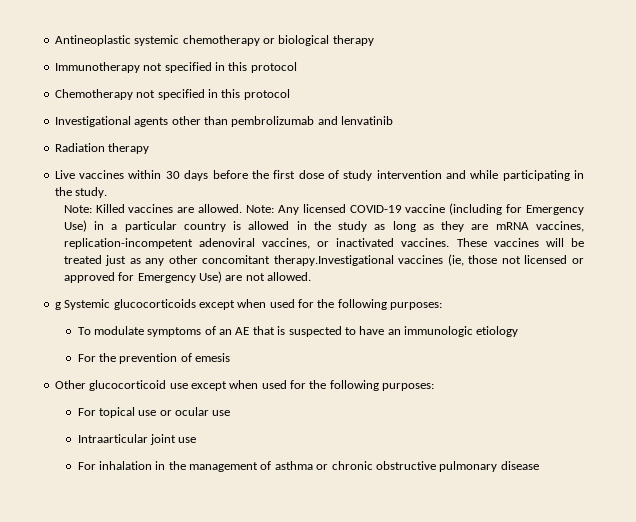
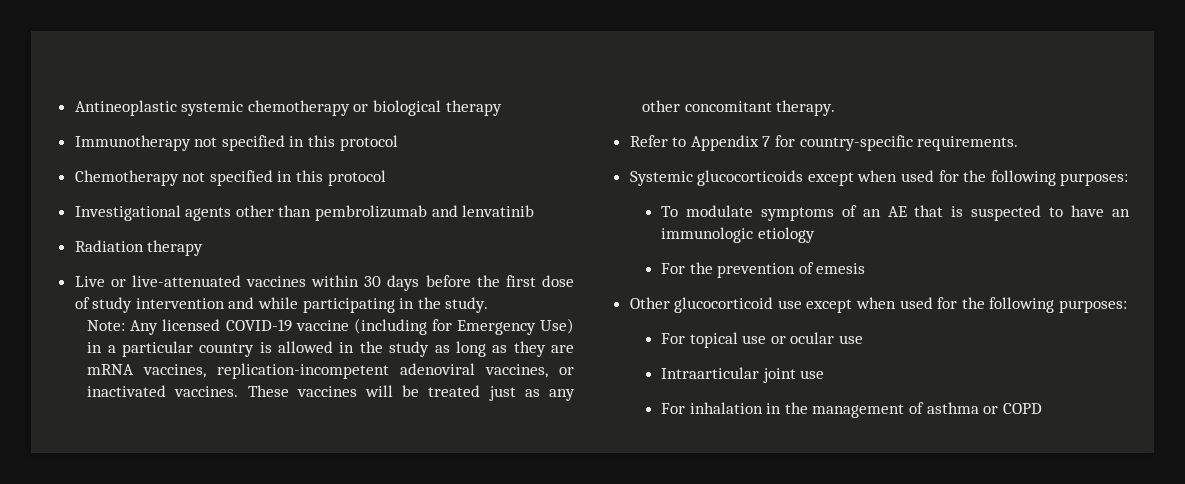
(75, 174) none -> [110,275,241,287] or live-attenuated
[95,204,275,213] Killed vaccines are allowed. Note: -> (126, 325) none
[273,254,584,266] [63,271,312,283] [54,302,61,310] therapy.Investigational vaccines (ie, those not licensed or approved for Emergency Use) are not allowed. // g -> [776,100,836,116] [629,135,1019,151] therapy. // Refer to Appendix 7 for country-specific requirements. //
[331,461,539,472] chronic obstructive pulmonary disease -> [1002,403,1042,414] COPD

